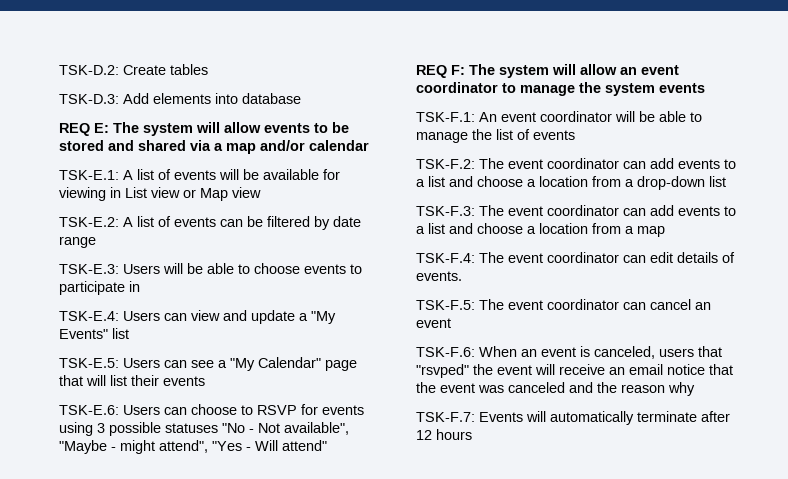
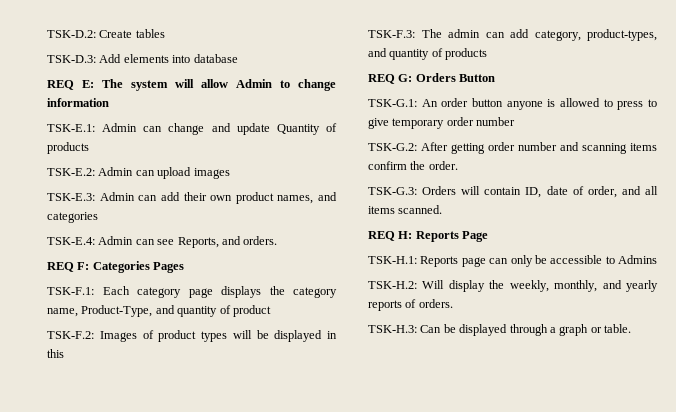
[264,122,349,133] [59,140,369,154] [59,169,340,180] [59,187,261,201] [59,216,361,230] [59,236,96,248] [59,263,362,274] [59,281,140,295] [59,310,336,324] [59,328,129,339] [59,357,357,371] [59,375,205,386] [59,404,364,415] [59,422,349,436] [59,440,327,454] [416,64,679,78] [416,82,705,96] [416,111,702,122] [416,129,575,143] [416,158,736,169] [416,176,726,190] [416,205,736,216] [416,223,665,237] [416,252,735,263] [416,271,462,281] [416,299,711,310] [416,318,451,328] [416,346,722,359] [416,364,733,378] [416,382,695,396] [416,411,730,425] [416,429,472,440] events to be stored and shared via a map and/or calendar // TSK-E.1: A list of events will be available for viewing in List view or Map view // TSK-E.2: A list of events can be filtered by date range // TSK-E.3: Users will be able to choose events to participate in // TSK-E.4: Users can view and update a "My Events" list // TSK-E.5: Users can see a "My Calendar" page that will list their events // TSK-E.6: Users can choose to RSVP for events using 3 possible statuses "No - Not available", "Maybe - might attend", "Yes - Will attend" // REQ F: The system will allow an event coordinator to manage the system events // TSK-F.1: An event coordinator will be able to manage the list of events // TSK-F.2: The event coordinator can add events to a list and choose a location from a drop-down list // TSK-F.3: The event coordinator can add events to a list and choose a location from a map // TSK-F.4: The event coordinator can edit details of events. // TSK-F.5: The event coordinator can cancel an event // TSK-F.6: When an event is canceled, users that "rsvped" the event will receive an email notice that the event was canceled and the reason why // TSK-F.7: Events will automatically terminate after 12 hours -> [236,79,336,91] [47,98,109,107] [47,123,337,135] [47,142,89,154] [47,167,230,179] [47,192,337,204] [47,212,98,223] [47,236,278,248] [47,261,185,273] [47,286,337,298] [47,305,271,317] [47,330,337,342] [47,349,64,358] [368,29,657,41] [368,48,488,60] [368,73,496,84] [368,98,657,110] [368,117,516,129] [368,142,657,154] [368,161,458,170] [368,186,658,198] [368,205,443,214] [368,231,489,242] [368,255,657,267] [368,280,658,292] [368,299,453,311] [368,324,631,336] Admin to change information // TSK-E.1: Admin can change and update Quantity of products // TSK-E.2: Admin can upload images // TSK-E.3: Admin can add their own product names, and categories // TSK-E.4: Admin can see Reports, and orders. // REQ F: Categories Pages // TSK-F.1: Each category page displays the category name, Product-Type, and quantity of product // TSK-F.2: Images of product types will be displayed in this // TSK-F.3: The admin can add category, product-types, and quantity of products // REQ G: Orders Button // TSK-G.1: An order button anyone is allowed to press to give temporary order number // TSK-G.2: After getting order number and scanning items confirm the order. // TSK-G.3: Orders will contain ID, date of order, and all items scanned. // REQ H: Reports Page // TSK-H.1: Reports page can only be accessible to Admins // TSK-H.2: Will display the weekly, monthly, and yearly reports of orders. // TSK-H.3: Can be displayed through a graph or table.

